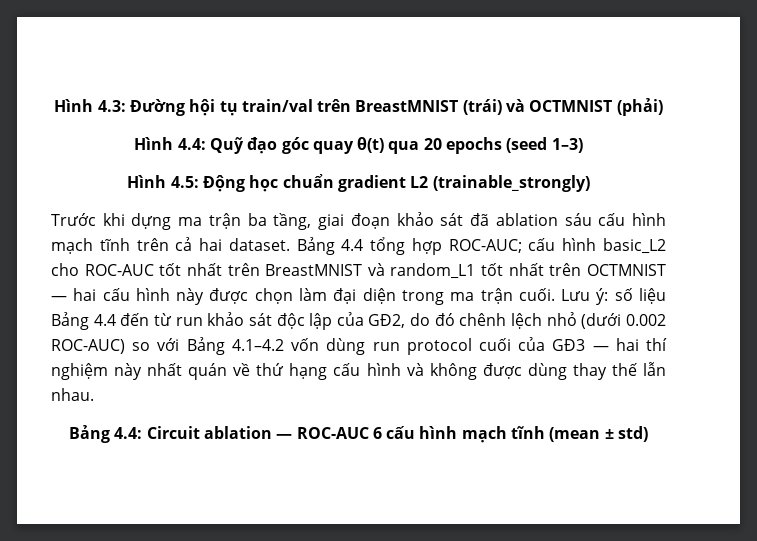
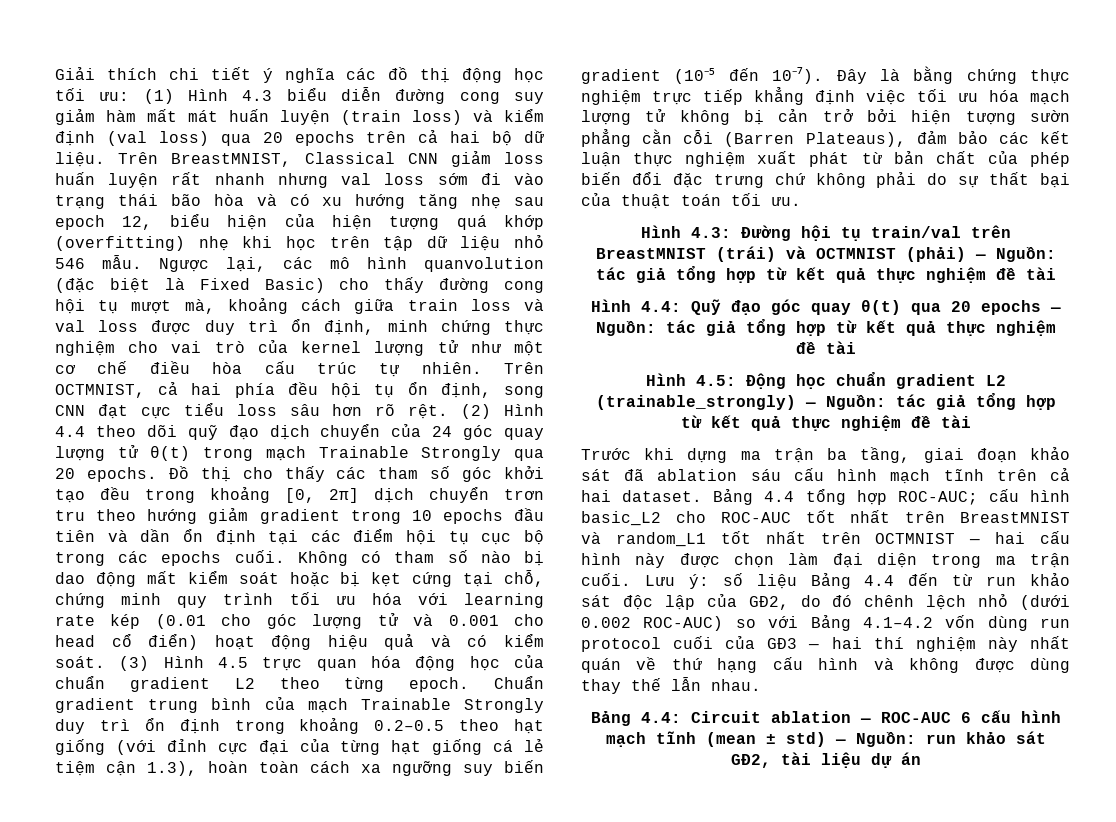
(54, 105) none -> [55,67,544,83] [55,87,544,104] [55,109,544,125] [55,130,544,146] [55,151,544,167] [55,172,544,188] [55,194,544,209] [55,214,544,230] [55,235,544,251] [55,255,544,272] [55,277,544,293] [55,298,544,314] [55,319,544,335] [55,340,544,356] [55,361,544,377] [55,382,544,398] [55,403,544,419] [55,424,544,440] [55,445,544,461] [55,466,544,482] [55,487,544,503] [55,508,544,524] [55,529,544,545] [55,550,544,566] [55,570,544,587] [55,592,544,608] [55,613,544,629] [55,634,544,650] [55,655,544,671] [55,676,544,692] [55,697,544,713] [55,718,544,734] [55,739,544,755] [55,760,544,776] [581,66,1070,84] [581,87,1070,105] [581,109,1070,125] [581,129,1070,147] [581,151,1070,167] [581,172,1070,188] [581,193,801,209] Giải thích chi tiết ý nghĩa các đồ thị động học tối ưu: (1) Hình 4.3 biểu diễn đường cong suy giảm hàm mất mát huấn luyện (train loss) và kiểm định (val loss) qua 20 epochs trên cả hai bộ dữ liệu. Trên BreastMNIST, Classical CNN giảm loss huấn luyện rất nhanh nhưng val loss sớm đi vào trạng thái bão hòa và có xu hướng tăng nhẹ sau epoch 12, biểu hiện của hiện tượng quá khớp (overfitting) nhẹ khi học trên tập dữ liệu nhỏ 546 mẫu. Ngược lại, các mô hình quanvolution (đặc biệt là Fixed Basic) cho thấy đường cong hội tụ mượt mà, khoảng cách giữa train loss và val loss được duy trì ổn định, minh chứng thực nghiệm cho vai trò của kernel lượng tử như một cơ chế điều hòa cấu trúc tự nhiên. Trên OCTMNIST, cả hai phía đều hội tụ ổn định, song CNN đạt cực tiểu loss sâu hơn rõ rệt. (2) Hình 4.4 theo dõi quỹ đạo dịch chuyển của 24 góc quay lượng tử θ(t) trong mạch Trainable Strongly qua 20 epochs. Đồ thị cho thấy các tham số góc khởi tạo đều trong khoảng [0, 2π] dịch chuyển trơn tru theo hướng giảm gradient trong 10 epochs đầu tiên và dần ổn định tại các điểm hội tụ cục bộ trong các epochs cuối. Không có tham số nào bị dao động mất kiểm soát hoặc bị kẹt cứng tại chỗ, chứng minh quy trình tối ưu hóa với learning rate kép (0.01 cho góc lượng tử và 0.001 cho head cổ điển) hoạt động hiệu quả và có kiểm soát. (3) Hình 4.5 trực quan hóa động học của chuẩn gradient L2 theo từng epoch. Chuẩn gradient trung bình của mạch Trainable Strongly duy trì ổn định trong khoảng 0.2–0.5 theo hạt giống (với đỉnh cực đại của từng hạt giống cá lẻ tiệm cận 1.3), hoàn toàn cách xa ngưỡng suy biến gradient (10⁻⁵ đến 10⁻⁷). Đây là bằng chứng thực nghiệm trực tiếp khẳng định việc tối ưu hóa mạch lượng tử không bị cản trở bởi hiện tượng sườn phẳng cằn cỗi (Barren Plateaus), đảm bảo các kết luận thực nghiệm xuất phát từ bản chất của phép biến đổi đặc trưng chứ không phải do sự thất bại của thuật toán tối ưu. //
(663, 107) none -> [974,247,1056,262] [595,266,1056,283] — Nguồn: tác giả tổng hợp từ kết quả thực nghiệm đề tài
[506,137,583,153] (seed 1–3) -> [1049,307,1061,312] [595,319,1056,336] [795,341,856,354] — Nguồn: tác giả tổng hợp từ kết quả thực nghiệm đề tài
(590, 183) none -> [804,393,1056,410] [680,415,971,431] — Nguồn: tác giả tổng hợp từ kết quả thực nghiệm đề tài
(649, 434) none -> [834,731,1046,747] [730,752,921,768] — Nguồn: run khảo sát GĐ2, tài liệu dự án

